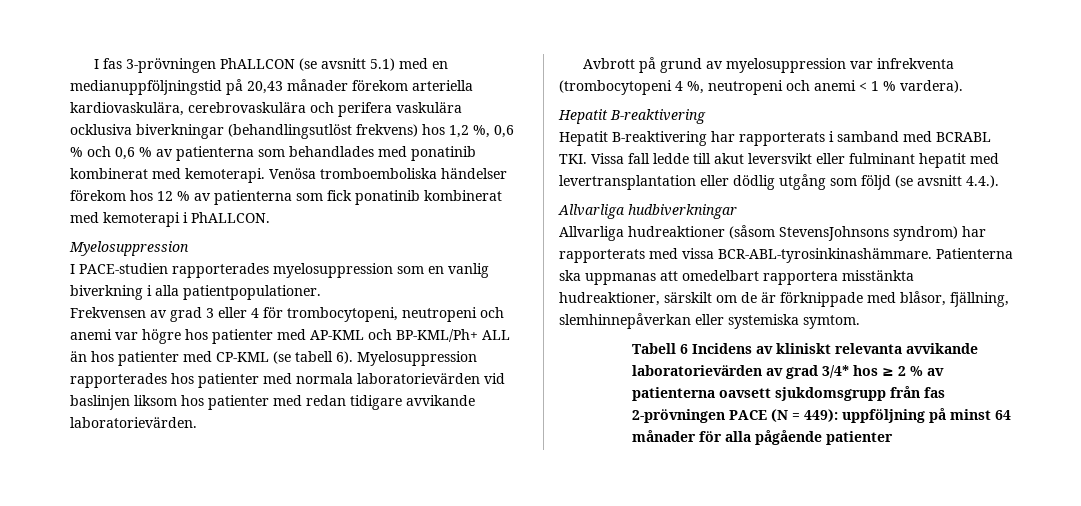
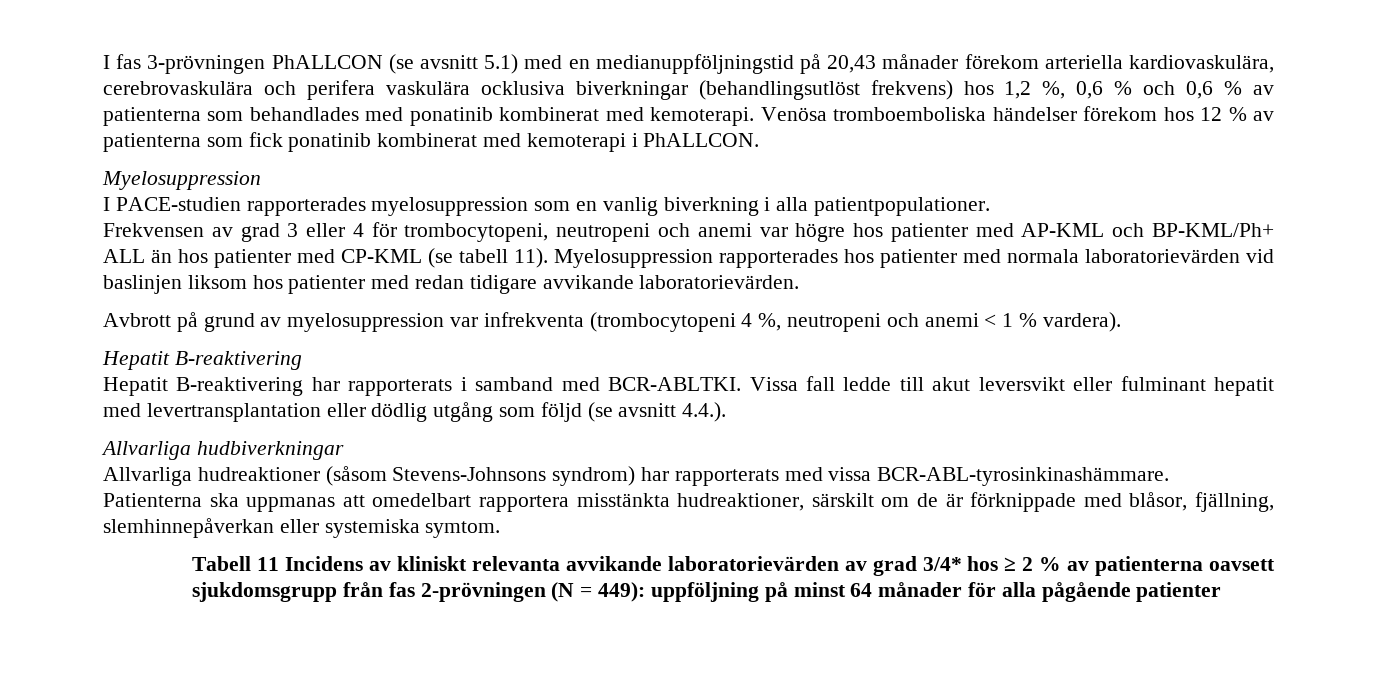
[336,351,353,364] 6). -> [514,248,548,268] 11).
[936,132,991,142] [559,154,587,164] BCRABL TKI. -> [608,377,742,391] BCR-ABLTKI.
[779,226,889,241] StevensJohnsons -> [392,467,547,481] Stevens-Johnsons
[680,344,689,354] 6 -> [257,557,280,571] 11
[729,410,768,420] PACE -> (546, 592) none

